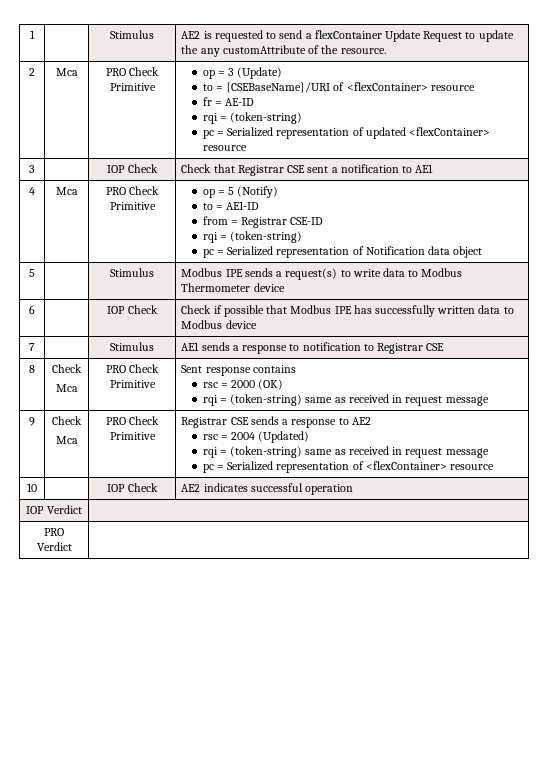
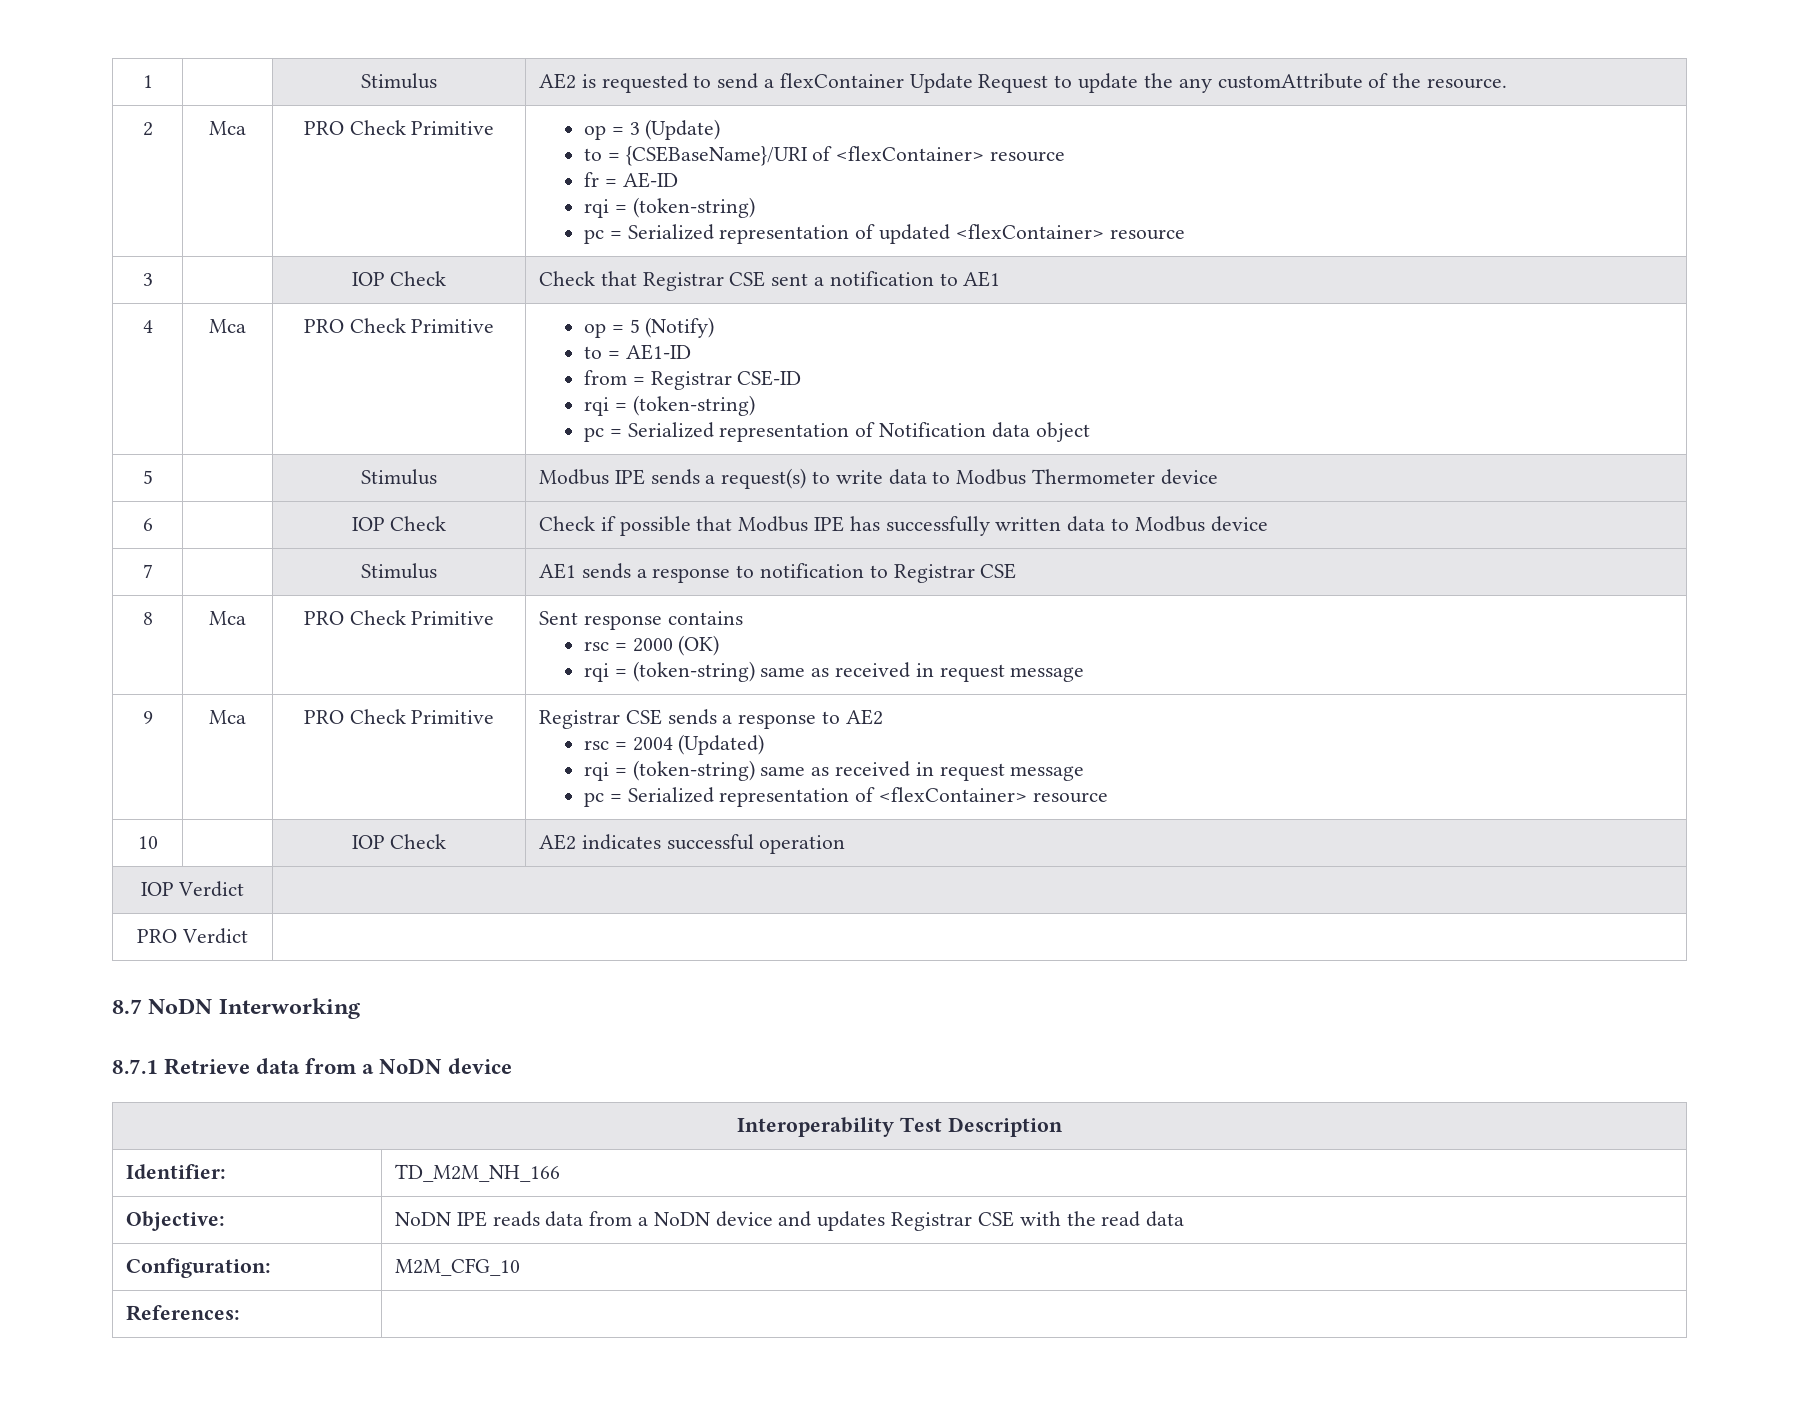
[52,364,82,373] Check // -> (153, 618) none
[52,416,82,425] Check // -> (153, 717) none
(72, 546) none -> [112,998,360,1019] [112,1058,513,1075] [737,1117,1063,1137] [126,1164,227,1179] [395,1164,561,1182] [126,1211,226,1231] [395,1211,1185,1231] [126,1258,272,1278] [395,1258,521,1276] [126,1305,241,1321] // 8.7 NoDN Interworking // 8.7.1 Retrieve data from a NoDN device // Interoperability Test Description // Identifier: | TD_M2M_NH_166 // Objective: | NoDN IPE reads data from a NoDN device and updates Registrar CSE with the read data // Configuration: | M2M_CFG_10 // References: |

